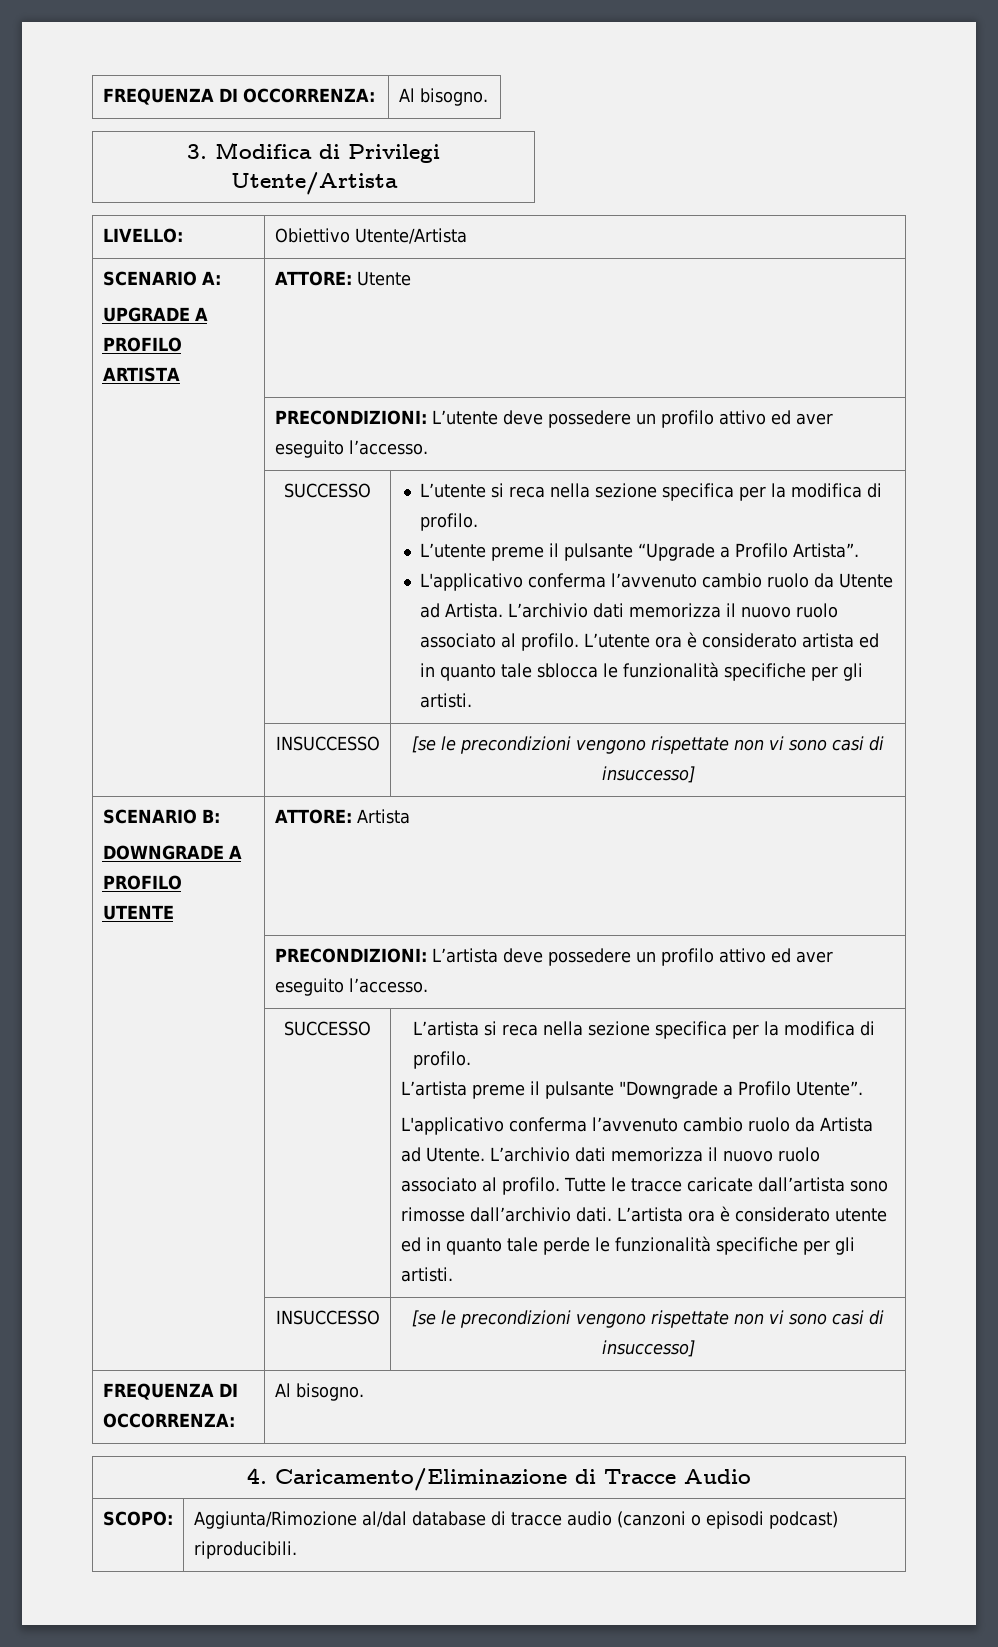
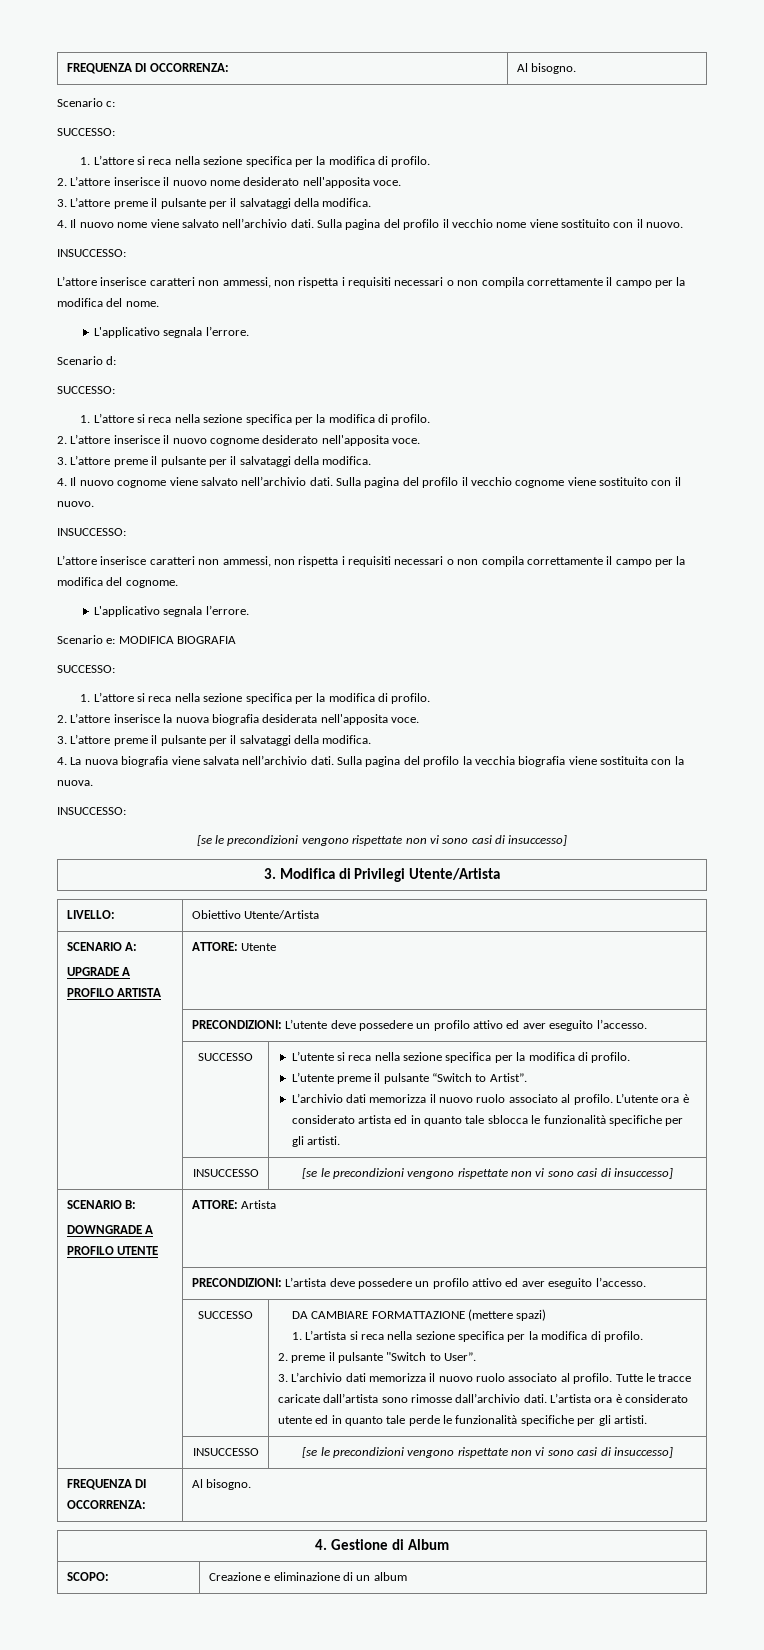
[102,88,375,105] [398,88,488,106] FREQUENZA DI OCCORRENZA: | Al bisogno. -> [66,63,229,74] [516,63,577,74] [57,98,116,107] [57,128,115,136] [80,155,431,167] [57,176,401,188] [57,197,372,209] [57,218,684,230] [57,249,126,257] [57,276,686,288] [57,298,159,307] [94,326,249,338] [57,356,117,365] [57,386,115,394] [80,413,431,425] [57,434,420,446] [57,455,372,467] [57,476,681,488] [57,501,94,507] [57,528,126,536] [57,555,686,567] [57,577,178,588] [94,605,249,617] [57,635,237,644] [57,665,115,673] [80,692,431,704] [57,713,419,725] [57,734,372,746] [57,755,684,767] [57,780,93,786] [57,807,126,815] [196,835,568,846] FREQUENZA DI OCCORRENZA: | Al bisogno. // Scenario c: // SUCCESSO: // 1. L’attore si reca nella sezione specifica per la modifica di profilo. // 2. L’attore inserisce il nuovo nome desiderato nell'apposita voce. // 3. L’attore preme il pulsante per il salvataggi della modifica. // 4. Il nuovo nome viene salvato nell’archivio dati. Sulla pagina del profilo il vecchio nome viene sostituito con il nuovo. // INSUCCESSO: // L’attore inserisce caratteri non ammessi, non rispetta i requisiti necessari o non compila correttamente il campo per la modifica del nome. // L'applicativo segnala l’errore. // Scenario d: // SUCCESSO: // 1. L’attore si reca nella sezione specifica per la modifica di profilo. // 2. L’attore inserisce il nuovo cognome desiderato nell'apposita voce. // 3. L’attore preme il pulsante per il salvataggi della modifica. // 4. Il nuovo cognome viene salvato nell’archivio dati. Sulla pagina del profilo il vecchio cognome viene sostituito con il nuovo. // INSUCCESSO: // L’attore inserisce caratteri non ammessi, non rispetta i requisiti necessari o non compila correttamente il campo per la modifica del cognome. // L'applicativo segnala l’errore. // Scenario e: MODIFICA BIOGRAFIA // SUCCESSO: // 1. L’attore si reca nella sezione specifica per la modifica di profilo. // 2. L’attore inserisce la nuova biografia desiderata nell'apposita voce. // 3. L’attore preme il pulsante per il salvataggi della modifica. // 4. La nuova biografia viene salvata nell’archivio dati. Sulla pagina del profilo la vecchia biografia viene sostituita con la nuova. // INSUCCESSO: // [se le precondizioni vengono rispettate non vi sono casi di insuccesso]
[638,543,860,561] [420,573,894,591] [420,603,504,618] “Upgrade a Profilo Artista”. // L'applicativo conferma l’avvenuto cambio ruolo da Utente ad Artista. -> [432,1073,527,1082] “Switch to Artist”. //
(371, 1028) none -> [291,1309,547,1321] [291,1332,302,1340] DA CAMBIARE FORMATTAZIONE (mettere spazi) // 1.
[400,1081,863,1099] [400,1117,873,1135] [400,1147,485,1162] L’artista preme il pulsante "Downgrade a Profilo Utente”. // L'applicativo conferma l’avvenuto cambio ruolo da Artista ad Utente. -> [277,1352,477,1363] [277,1374,288,1382] 2. preme il pulsante "Switch to User”. // 3.
[275,1468,751,1491] [102,1511,173,1526] [193,1511,838,1529] [193,1541,297,1559] Caricamento/Eliminazione di Tracce Audio // SCOPO: | Aggiunta/Rimozione al/dal database di tracce audio (canzoni o episodi podcast) riproducibili. -> [331,1539,449,1550] [66,1572,109,1581] [208,1572,407,1581] Gestione di Album // SCOPO: | Creazione e eliminazione di un album

